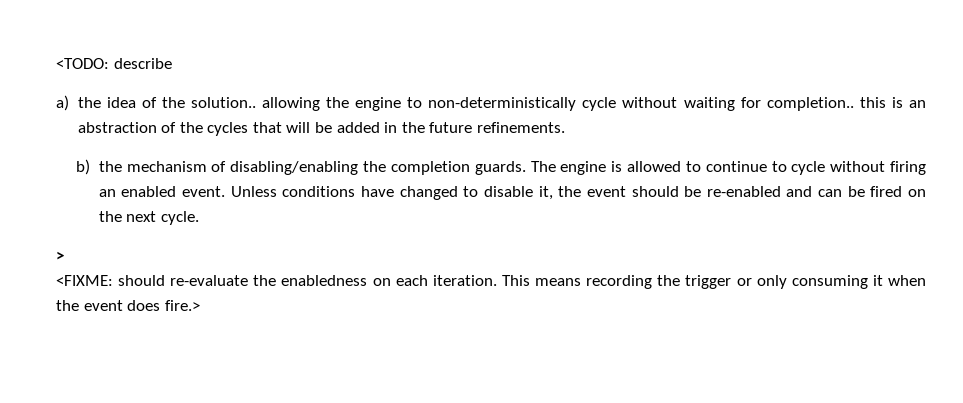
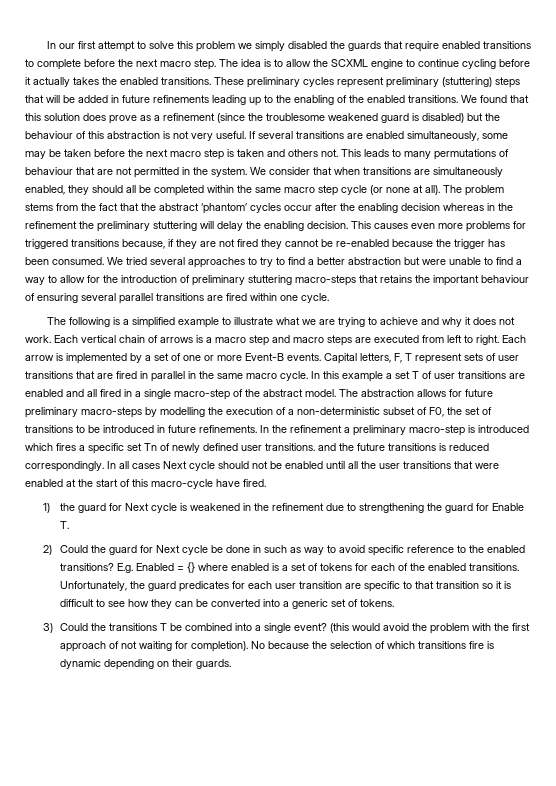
[56,58,172,69] [56,95,927,111] [77,122,249,136] <TODO: describe // a) the idea of the solution.. allowing the engine to non-deterministically cycle without waiting for completion.. this is an abstraction of the cycles -> [46,41,531,52] [25,59,530,70] [25,77,520,88] In our first attempt to solve this problem we simply disabled the guards that require enabled transitions to complete before the next macro step. The idea is to allow the SCXML engine to continue cycling before it actually takes the enabled transitions. These preliminary cycles represent preliminary (stuttering) steps
[401,122,565,133] [76,159,926,175] [98,186,927,200] [98,211,199,225] [56,251,64,261] [56,275,927,289] [56,300,200,311] the future refinements. // b) the mechanism of disabling/enabling the completion guards. The engine is allowed to continue to cycle without firing an enabled event. Unless conditions have changed to disable it, the event should be re-enabled and can be fired on the next cycle. // > // <FIXME: should re-evaluate the enabledness on each iteration. This means recording the trigger or only consuming it when the event does fire.> -> [122,95,529,106] [25,113,500,124] [25,131,508,141] [25,149,509,160] [25,167,503,178] [25,185,504,196] [25,203,513,214] [25,221,526,232] [25,239,505,249] [25,257,522,268] [25,275,529,286] [25,293,329,304] [46,317,515,328] [25,335,526,346] [25,353,519,364] [25,371,525,382] [25,389,493,400] [25,407,492,418] [25,425,529,436] [25,443,489,454] [25,461,499,472] [25,479,266,489] [42,503,525,513] [60,521,70,529] [42,545,526,556] [60,562,520,573] [60,581,512,592] [60,599,395,609] [42,623,531,634] [60,641,495,652] [60,659,232,670] future refinements leading up to the enabling of the enabled transitions. We found that this solution does prove as a refinement (since the troublesome weakened guard is disabled) but the behaviour of this abstraction is not very useful. If several transitions are enabled simultaneously, some may be taken before the next macro step is taken and others not. This leads to many permutations of behaviour that are not permitted in the system. We consider that when transitions are simultaneously enabled, they should all be completed within the same macro step cycle (or none at all). The problem stems from the fact that the abstract ‘phantom’ cycles occur after the enabling decision whereas in the refinement the preliminary stuttering will delay the enabling decision. This causes even more problems for triggered transitions because, if they are not fired they cannot be re-enabled because the trigger has been consumed. We tried several approaches to try to find a better abstraction but were unable to find a way to allow for the introduction of preliminary stuttering macro-steps that retains the important behaviour of ensuring several parallel transitions are fired within one cycle. // The following is a simplified example to illustrate what we are trying to achieve and why it does not work. Each vertical chain of arrows is a macro step and macro steps are executed from left to right. Each arrow is implemented by a set of one or more Event-B events. Capital letters, F, T represent sets of user transitions that are fired in parallel in the same macro cycle. In this example a set T of user transitions are enabled and all fired in a single macro-step of the abstract model. The abstraction allows for future preliminary macro-steps by modelling the execution of a non-deterministic subset of F0, the set of transitions to be introduced in future refinements. In the refinement a preliminary macro-step is introduced which fires a specific set Tn of newly defined user transitions. and the future transitions is reduced correspondingly. In all cases Next cycle should not be enabled until all the user transitions that were enabled at the start of this macro-cycle have fired. // 1) the guard for Next cycle is weakened in the refinement due to strengthening the guard for Enable T. // 2) Could the guard for Next cycle be done in such as way to avoid specific reference to the enabled transitions? E.g. Enabled = {} where enabled is a set of tokens for each of the enabled transitions. Unfortunately, the guard predicates for each user transition are specific to that transition so it is difficult to see how they can be converted into a generic set of tokens. // 3) Could the transitions T be combined into a single event? (this would avoid the problem with the first approach of not waiting for completion). No because the selection of which transitions fire is dynamic depending on their guards.

